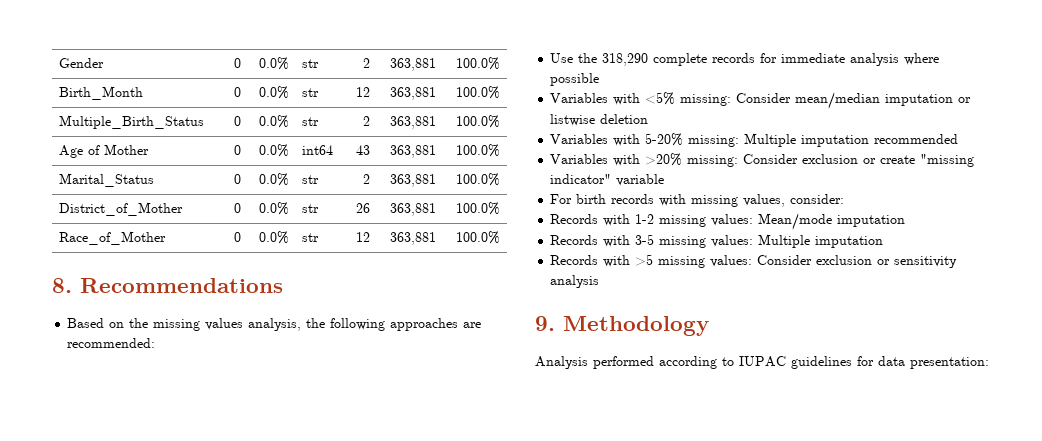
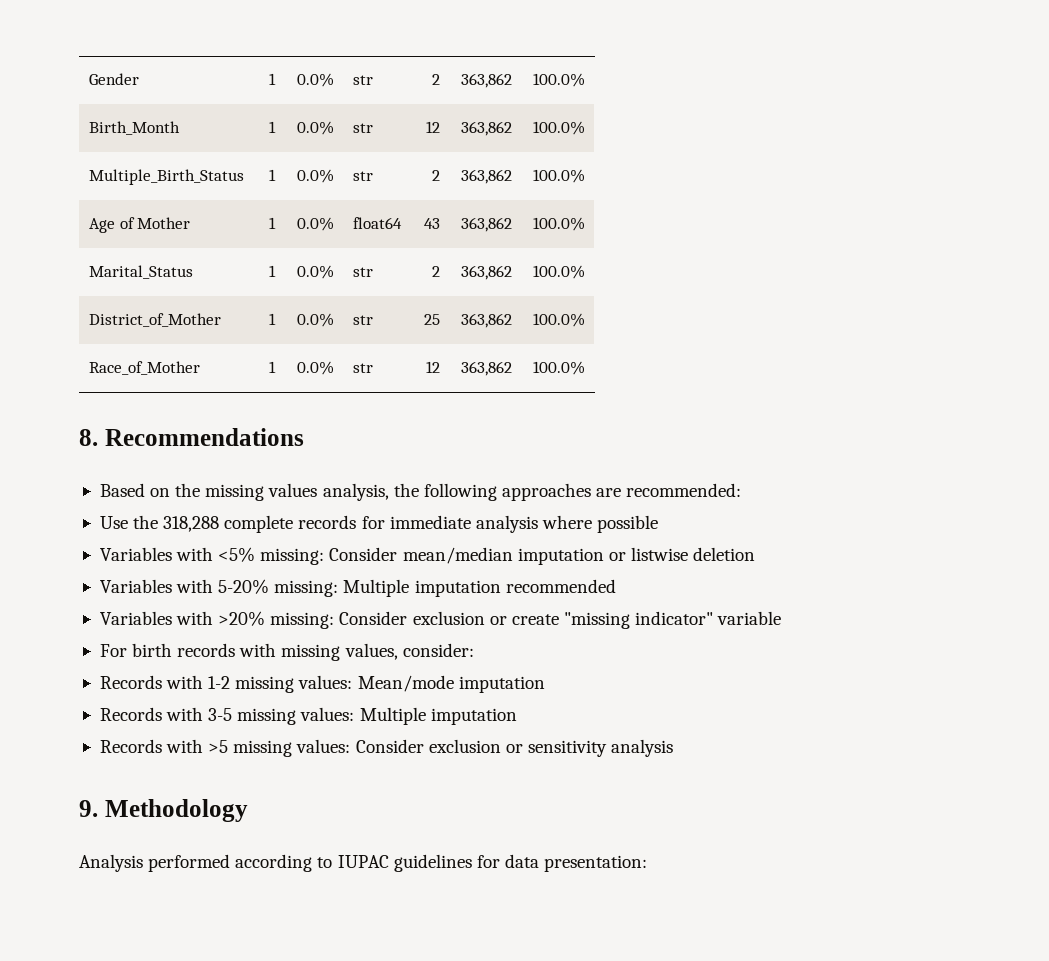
[233,58,241,68] [258,57,289,70] [302,59,320,68] [362,58,370,68] [389,58,436,71] 0 | 0.0% | str | 2 | 363,881 -> [268,73,276,85] [296,73,334,87] [353,75,374,85] [431,74,440,85] [460,73,512,88] 1 | 0.0% | str | 2 | 363,862
[233,87,241,97] [258,86,289,99] [302,88,320,97] [355,87,370,97] [389,87,436,100] 0 | 0.0% | str | 12 | 363,881 -> [268,121,276,133] [296,121,334,135] [353,123,374,133] [425,121,440,133] [460,121,512,136] 1 | 0.0% | str | 12 | 363,862
[233,116,241,126] [258,115,289,128] [302,117,320,126] [362,116,370,126] [389,116,436,129] 0 | 0.0% | str | 2 | 363,881 -> [268,169,276,181] [296,169,334,183] [353,171,374,181] [431,170,440,181] [460,169,512,184] 1 | 0.0% | str | 2 | 363,862
[233,145,241,155] [258,144,289,157] [302,145,334,155] 0 | 0.0% | int64 -> [268,217,276,229] [296,217,334,231] [353,217,403,229] 1 | 0.0% | float64
[389,145,436,158] 363,881 -> [460,217,512,232] 363,862
[233,174,241,184] [258,173,289,186] [302,175,320,184] [362,174,370,184] [389,174,436,187] 0 | 0.0% | str | 2 | 363,881 -> [268,265,276,277] [296,265,334,279] [353,267,374,277] [431,266,440,277] [460,265,512,280] 1 | 0.0% | str | 2 | 363,862
[233,203,241,213] [258,202,289,215] [302,204,320,213] [355,203,370,213] [389,203,436,216] 0 | 0.0% | str | 26 | 363,881 -> [268,313,276,325] [296,313,334,327] [353,315,374,325] [423,314,440,325] [460,313,512,328] 1 | 0.0% | str | 25 | 363,862
[233,232,241,242] [258,231,289,244] [302,233,320,242] [355,232,370,242] [389,232,436,245] 0 | 0.0% | str | 12 | 363,881 -> [268,361,276,373] [296,361,334,375] [353,363,374,373] [425,361,440,373] [460,361,512,376] 1 | 0.0% | str | 12 | 363,862
[602,53,649,66] 318,290 -> [163,516,220,532] 318,288

